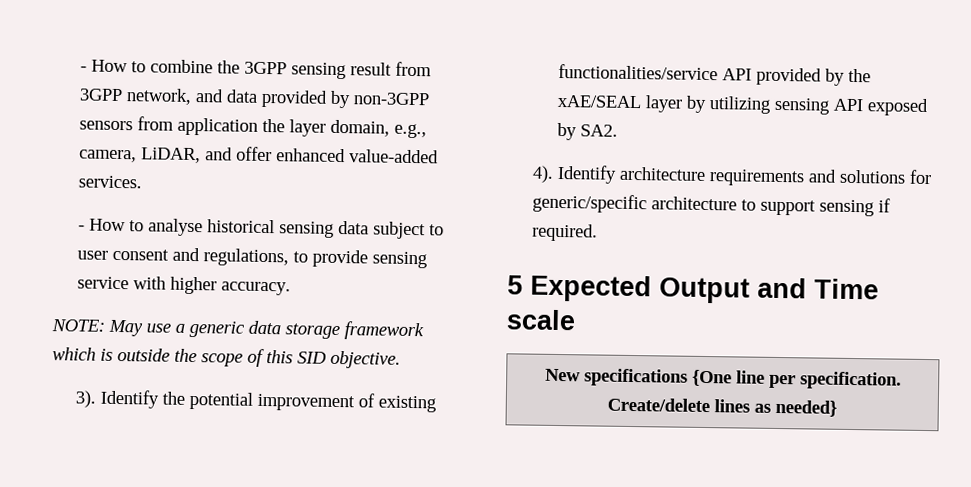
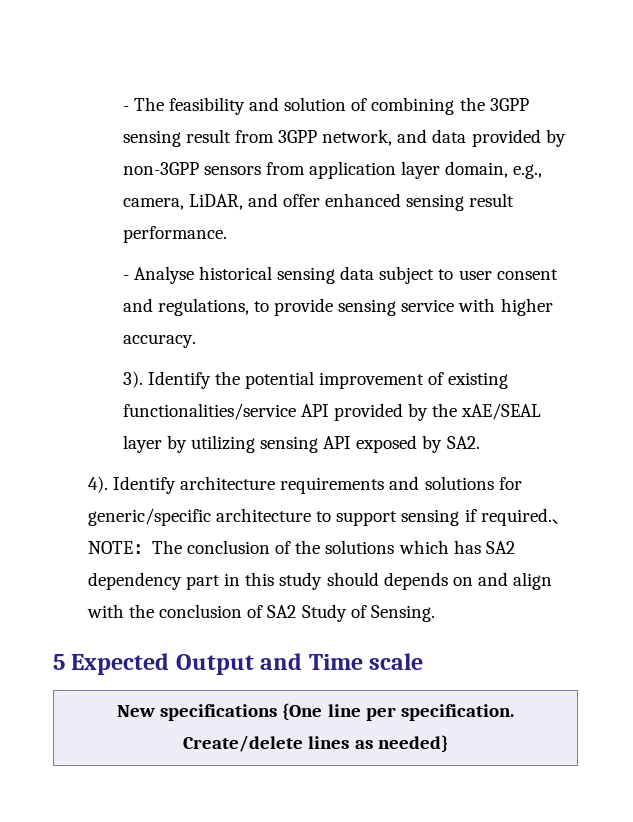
[80,59,214,74] - How to combine -> [122,97,455,115] - The feasibility and solution of combining
[262,118,286,133] the -> (397, 170) none
[349,149,440,164] [78,175,143,189] [78,218,204,237] value-added services. // - How to analyse -> [406,193,515,211] [122,226,227,243] [122,266,194,284] sensing result performance. // - Analyse
[51,319,425,341] [52,347,402,369] // NOTE: May use a generic data storage framework which is outside the scope of this SID objective. -> (196, 341) none
(599, 232) none -> [551,519,571,525] [87,540,515,554] [87,572,553,590] [86,604,435,622] 、NOTE：The conclusion of the solutions which has SA2 dependency part in this study should depends on and align with the conclusion of SA2 Study of Sensing.

